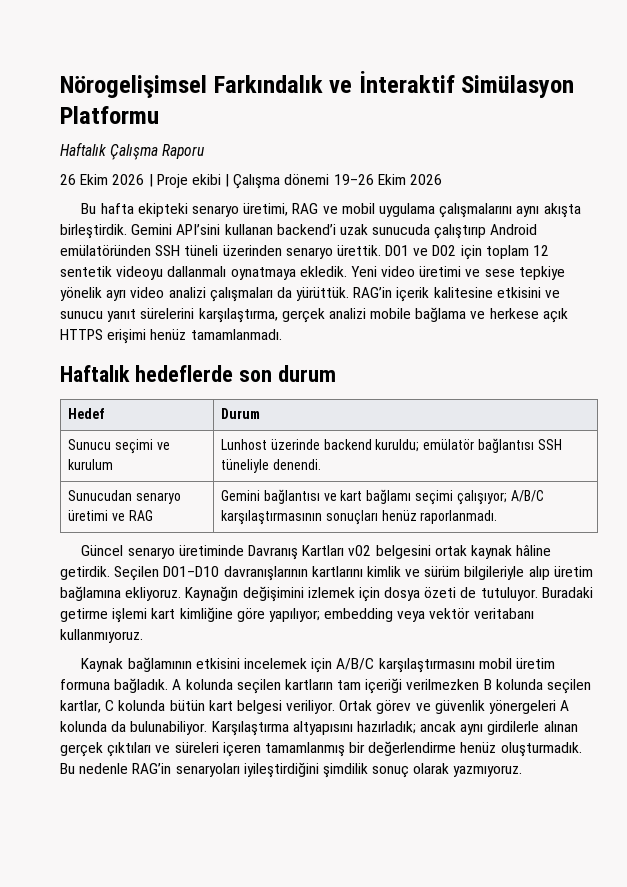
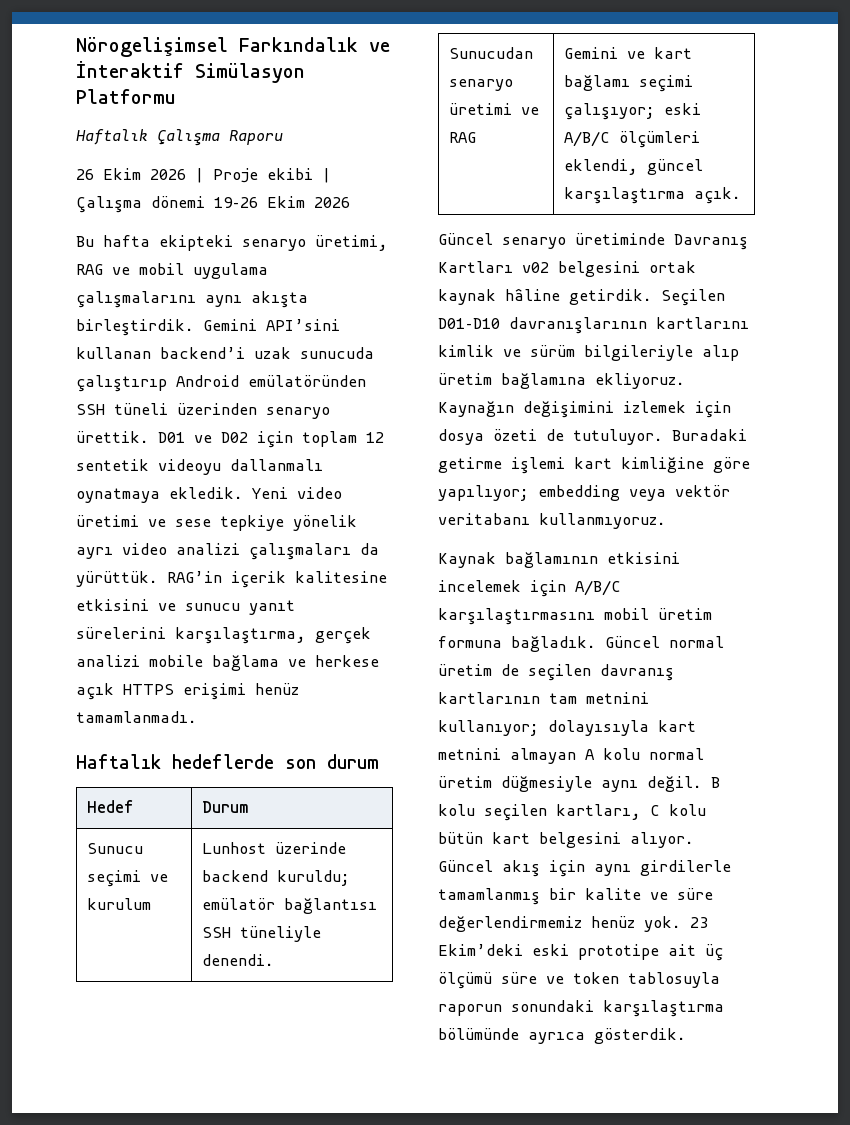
[263,489,320,504] bağlantısı -> (618, 53) none
[510,490,544,502] [221,510,498,525] A/B/C karşılaştırmasının sonuçları henüz raporlanmadı. -> [663,103,701,115] [563,131,700,148] [563,159,703,175] [563,187,741,204] eski A/B/C ölçümleri eklendi, güncel karşılaştırma açık.
[172,678,592,694] [60,700,570,714] [60,721,578,736] [60,741,582,757] [60,762,523,778] A kolunda seçilen kartların tam içeriği verilmezken B kolunda seçilen kartlar, C kolunda bütün kart belgesi veriliyor. Ortak görev ve güvenlik yönergeleri A kolunda da bulunabiliyor. Karşılaştırma altyapısını hazırladık; ancak aynı girdilerle alınan gerçek çıktıları ve süreleri içeren tamamlanmış bir değerlendirme henüz oluşturmadık. Bu nedenle RAG’in senaryoları iyileştirdiğini şimdilik sonuç olarak yazmıyoruz. -> [605,636,724,648] [438,664,674,681] [438,692,649,704] [438,720,696,736] [438,748,704,764] [438,776,720,792] [438,804,706,821] [438,832,694,848] [438,860,731,877] [438,888,713,905] [438,916,708,932] [438,944,723,961] [438,972,720,989] [438,1000,724,1017] [438,1028,686,1044] Güncel normal üretim de seçilen davranış kartlarının tam metnini kullanıyor; dolayısıyla kart metnini almayan A kolu normal üretim düğmesiyle aynı değil. B kolu seçilen kartları, C kolu bütün kart belgesini alıyor. Güncel akış için aynı girdilerle tamamlanmış bir kalite ve süre değerlendirmemiz henüz yok. 23 Ekim’deki eski prototipe ait üç ölçümü süre ve token tablosuyla raporun sonundaki karşılaştırma bölümünde ayrıca gösterdik.

